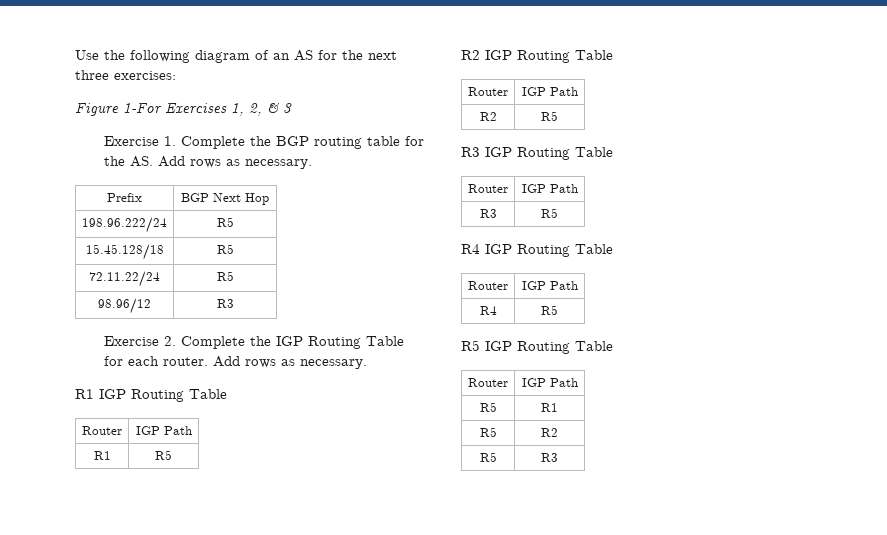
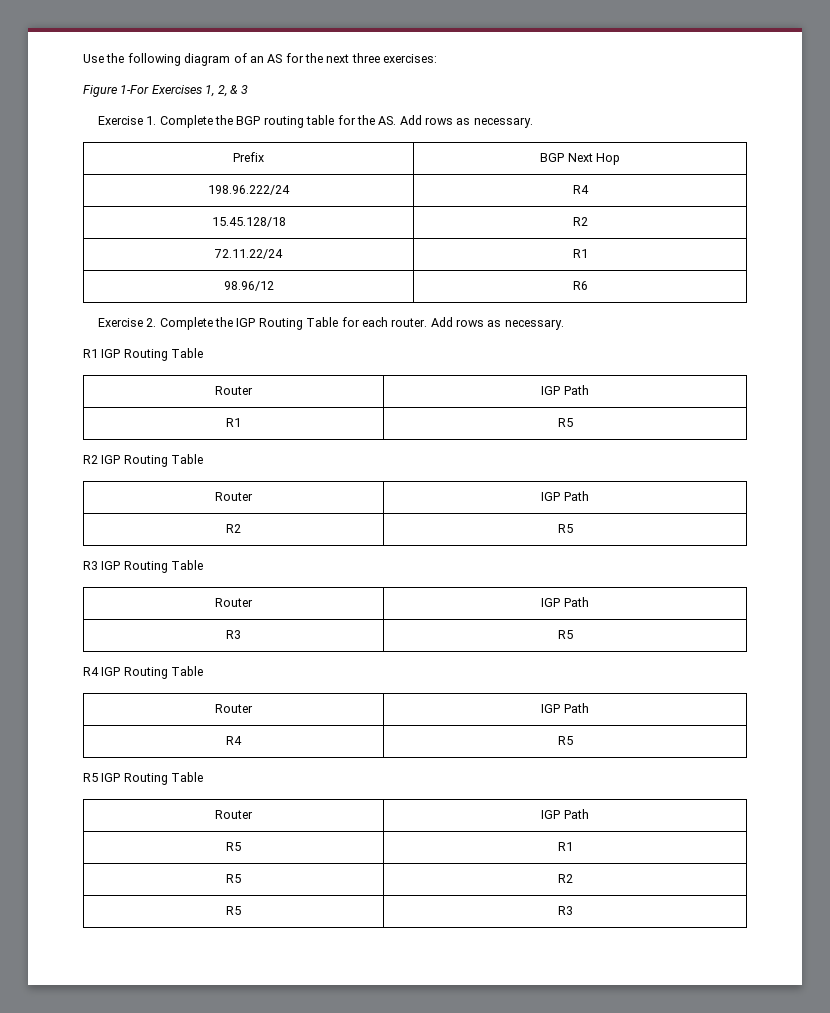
[216,217,234,227] R5 -> [572,185,589,194] R4
[216,244,234,254] R5 -> [572,217,588,226] R2
[216,271,234,281] R5 -> [572,249,588,258] R1
[216,299,234,308] R3 -> [572,281,588,290] R6

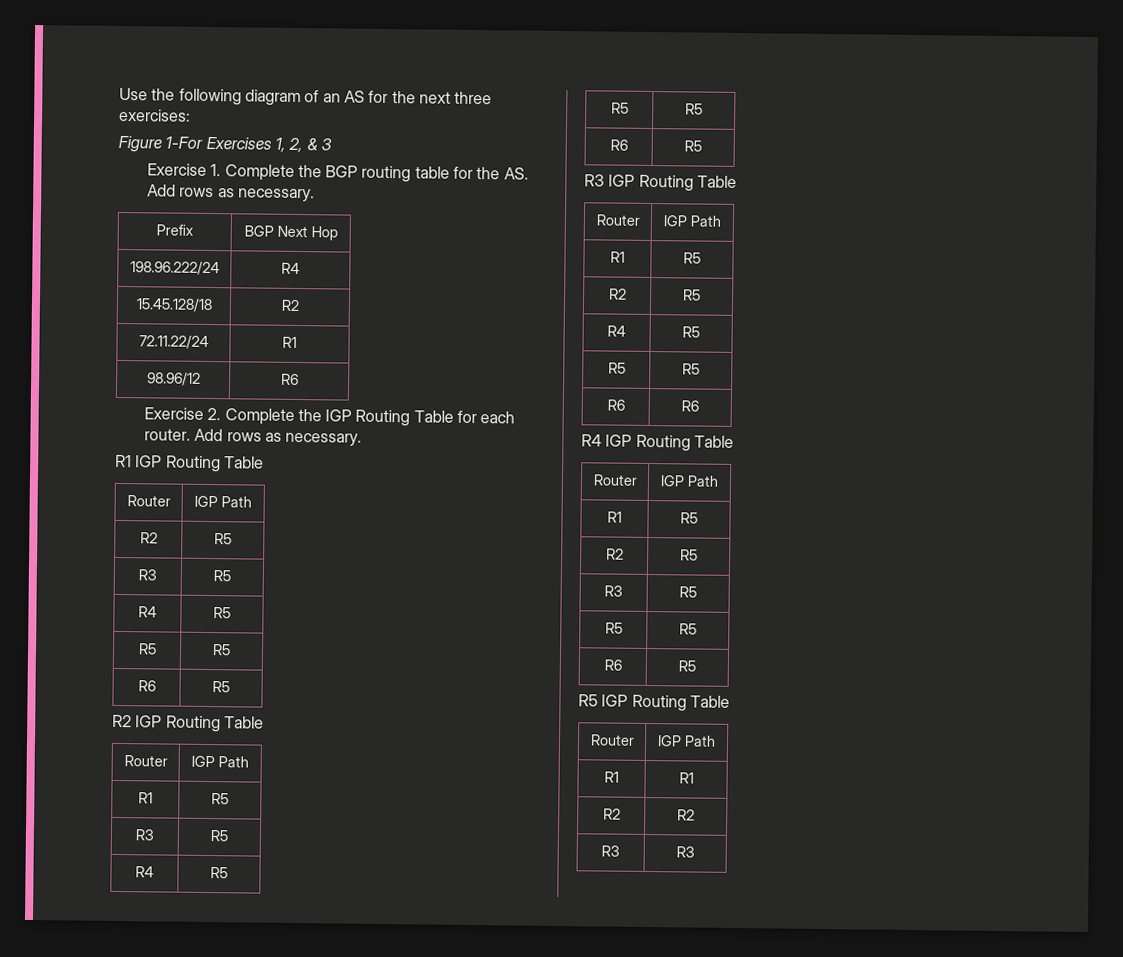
[226,418,241,427] R1 -> [139,532,158,544] [214,533,232,545] [138,569,157,581] [213,570,231,582] [138,606,157,618] [213,607,231,619] [137,643,157,655] [212,644,231,656] [137,680,156,692] R2 | R5 // R3 | R5 // R4 | R5 // R5 | R5 // R6
[226,524,241,533] R2 -> [138,792,153,804] [211,793,229,805] [135,829,154,841] [210,830,228,842] [135,866,154,878] [210,867,228,879] [610,102,629,114] [685,103,703,115] [609,139,628,151] R1 | R5 // R3 | R5 // R4 | R5 // R5 | R5 // R6
[226,630,241,639] [557,630,573,639] R3 | R5 -> [610,251,625,263] [683,252,701,264] [608,288,627,300] [683,289,701,301] [607,325,626,337] [682,326,700,338] [607,362,626,374] [682,363,700,375] [606,399,625,411] [681,400,699,412] R1 | R5 // R2 | R5 // R4 | R5 // R5 | R5 // R6 | R6
[226,736,242,745] R4 -> [607,511,622,523] [680,512,698,524] [605,548,624,560] [680,549,698,561] [604,585,623,597] [679,586,697,598] [604,622,623,634] [679,623,697,635] [603,659,622,671] R1 | R5 // R2 | R5 // R3 | R5 // R5 | R5 // R6
[226,842,241,851] [557,842,573,851] [226,874,241,883] [557,874,573,883] [226,906,241,915] R5 | R1 // R5 | R2 // R5 -> [604,771,619,783] [678,772,694,784] [602,808,621,820] [677,809,695,821] [601,845,620,857] R1 | R1 // R2 | R2 // R3

